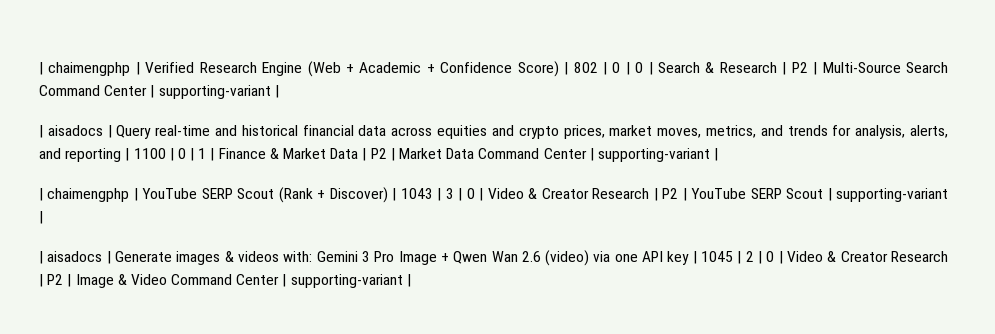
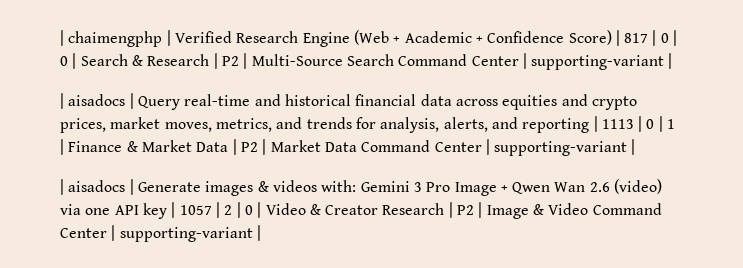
[573,62,598,73] 802 -> [624,33,649,43] 817
[133,148,166,159] 1100 -> [601,119,634,129] 1113
[39,187,949,203] [39,211,43,224] // | chaimengphp | YouTube SERP Scout (Rank + Discover) | 1043 | 3 | 0 | Video & Creator Research | P2 | YouTube SERP Scout | supporting-variant | -> (636, 147) none
[701,251,734,262] 1045 -> [179,205,212,215] 1057

